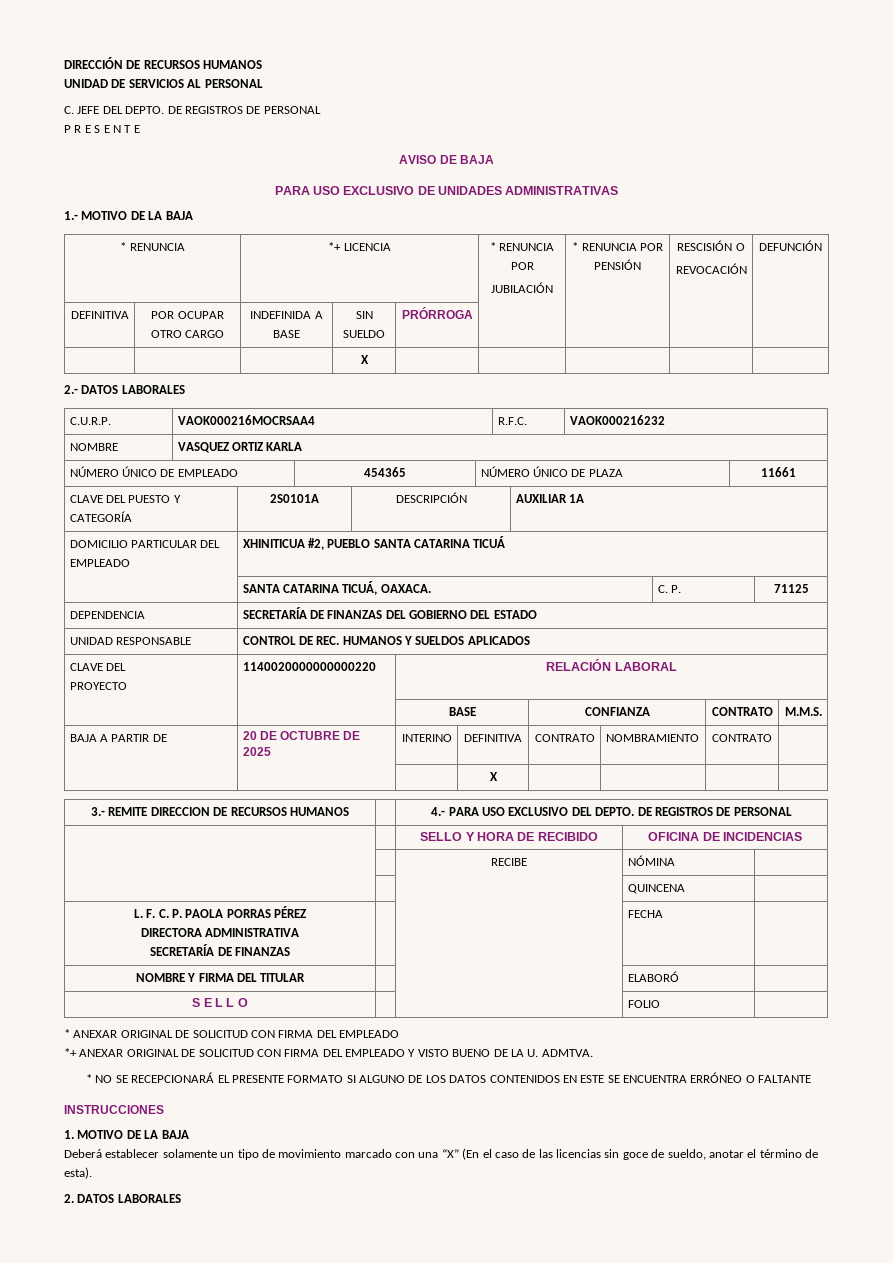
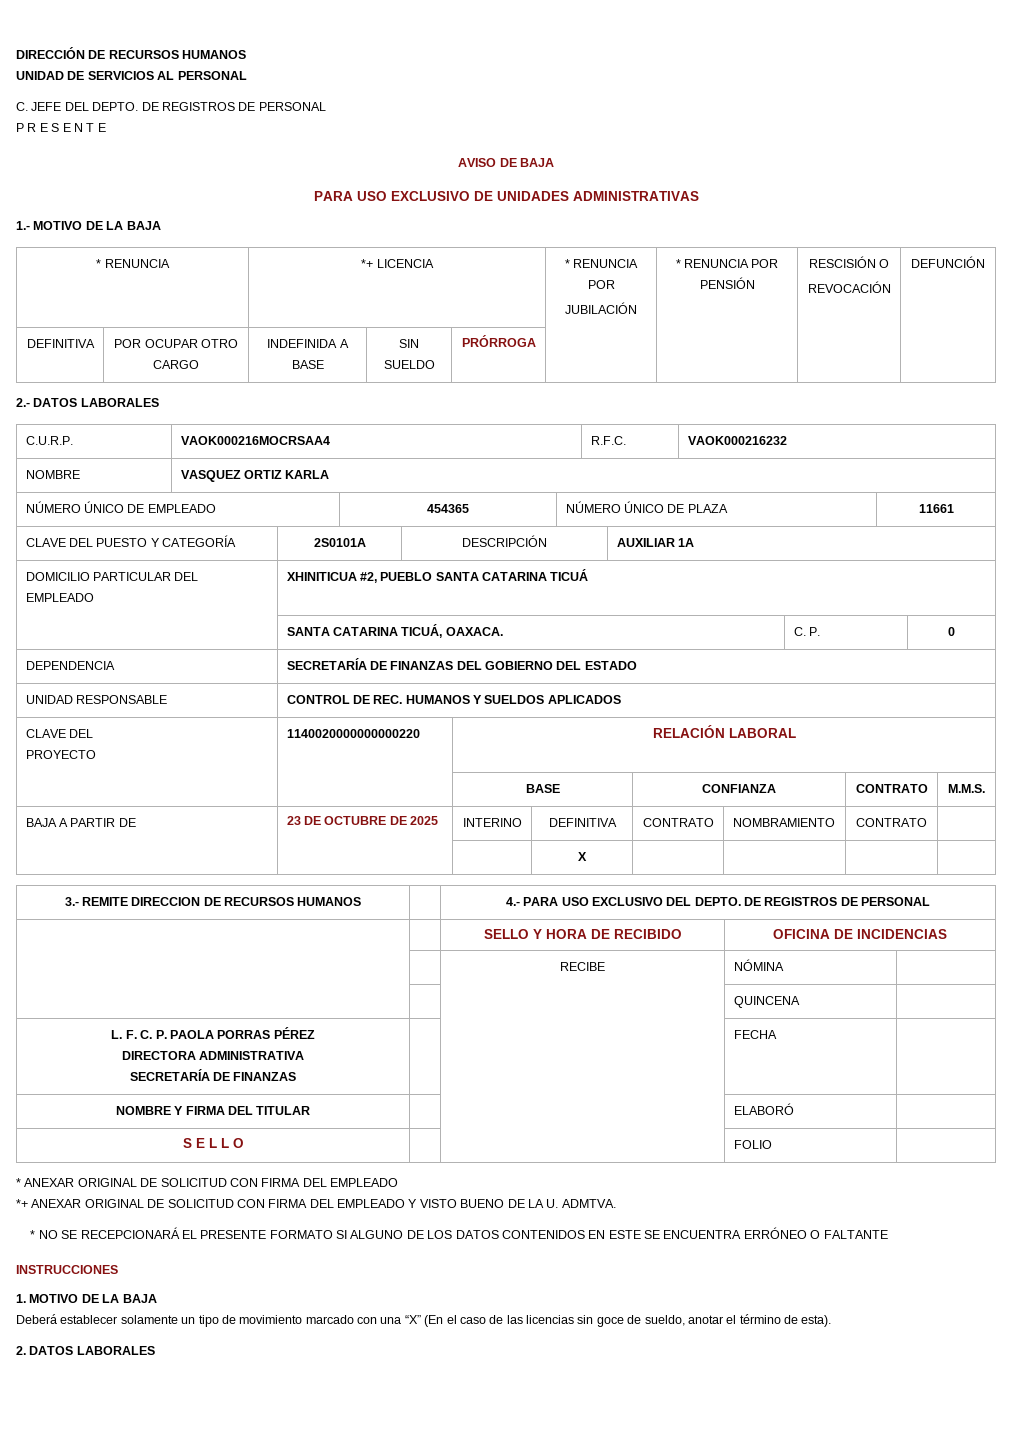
[360,355,369,364] // | | | X | | | | | -> (536, 341) none
[773,584,809,593] 71125 -> [948,627,955,636] 0
[242,731,257,740] 20 -> [286,816,301,825] 23

